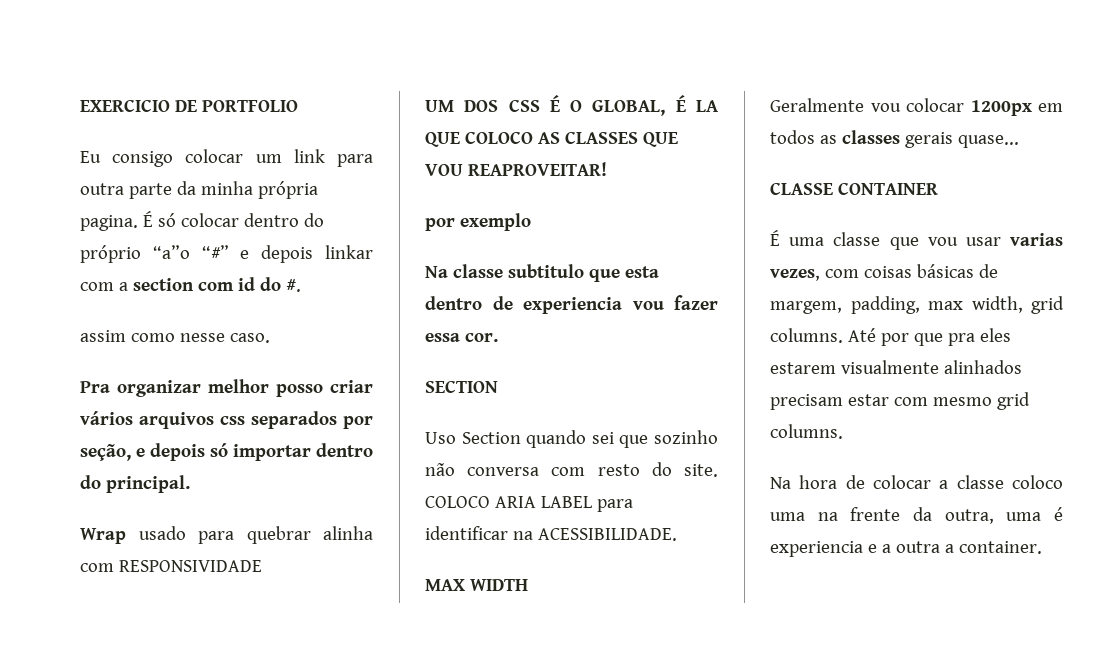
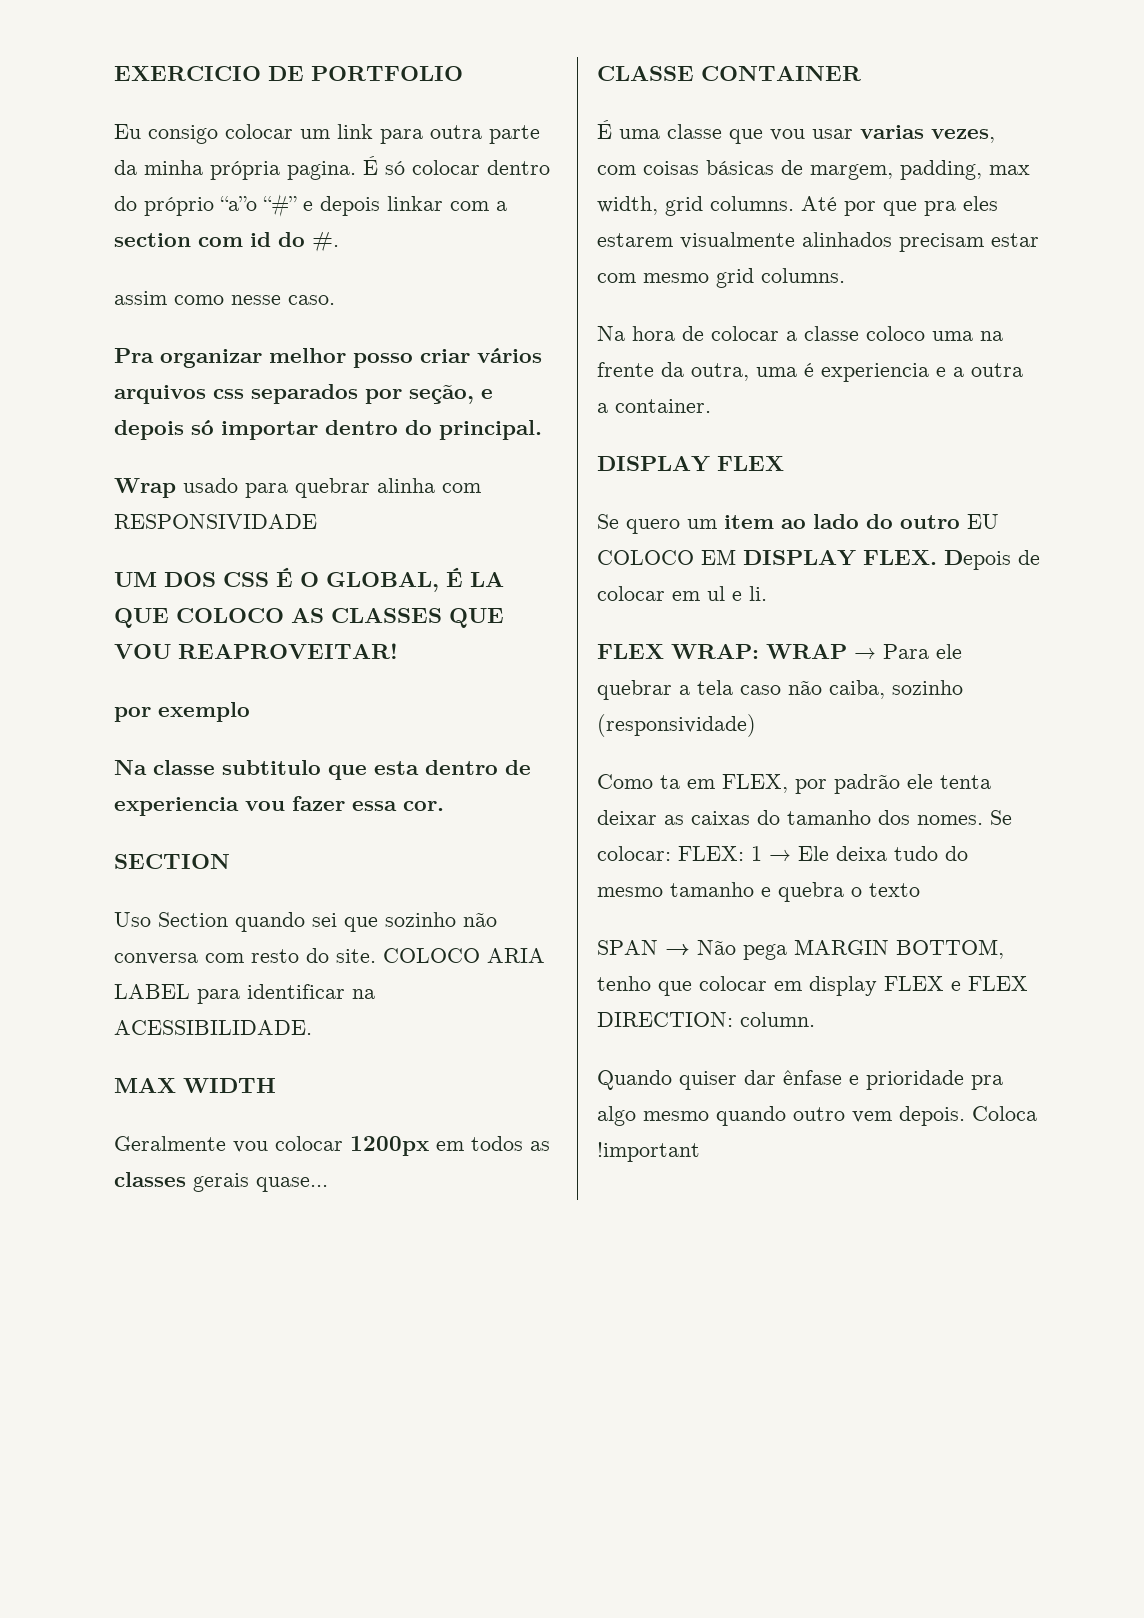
(1042, 547) none -> [597,456,784,472] [597,514,999,534] [597,549,1040,570] [597,586,767,601] [597,644,962,659] [597,680,963,700] [597,714,756,737] [597,774,991,794] [597,810,1012,825] [597,846,968,861] [597,882,920,902] [597,939,1004,960] [597,976,1028,996] [597,1012,815,1027] [597,1070,1003,1090] [597,1106,1037,1126] [597,1142,700,1162] // DISPLAY FLEX // Se quero um item ao lado do outro EU COLOCO EM DISPLAY FLEX. Depois de colocar em ul e li. // FLEX WRAP: WRAP → Para ele quebrar a tela caso não caiba, sozinho (responsividade) // Como ta em FLEX, por padrão ele tenta deixar as caixas do tamanho dos nomes. Se colocar: FLEX: 1 → Ele deixa tudo do mesmo tamanho e quebra o texto // SPAN → Não pega MARGIN BOTTOM, tenho que colocar em display FLEX e FLEX DIRECTION: column. // Quando quiser dar ênfase e prioridade pra algo mesmo quando outro vem depois. Coloca !important

